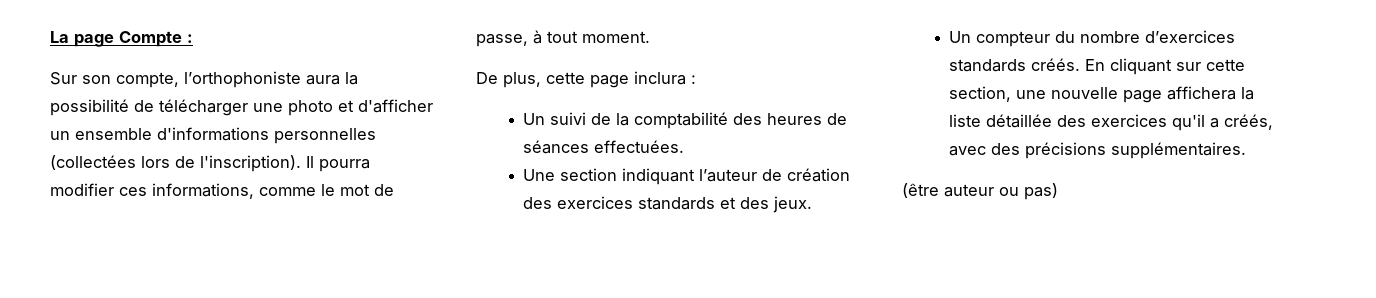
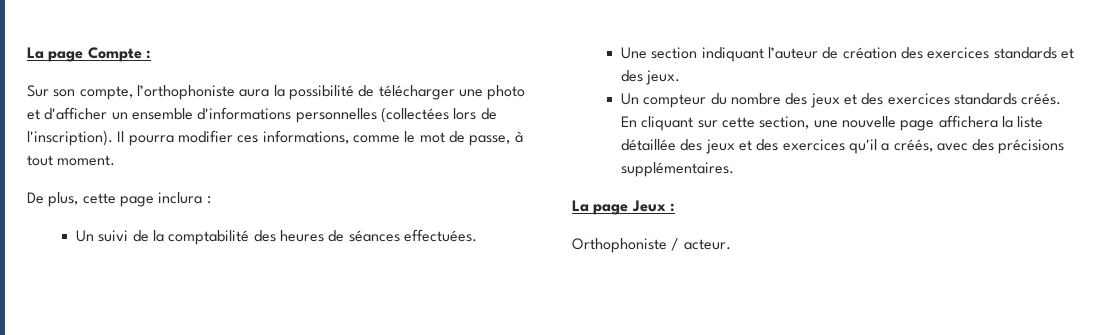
[1145,30,1236,43] d’exercices -> [785,93,950,108] des jeux et des exercices
(1087, 121) none -> [705,139,779,154] jeux et des
[902,183,1058,200] (être auteur ou pas) -> [572,200,675,215] [572,238,731,253] La page Jeux : // Orthophoniste / acteur.

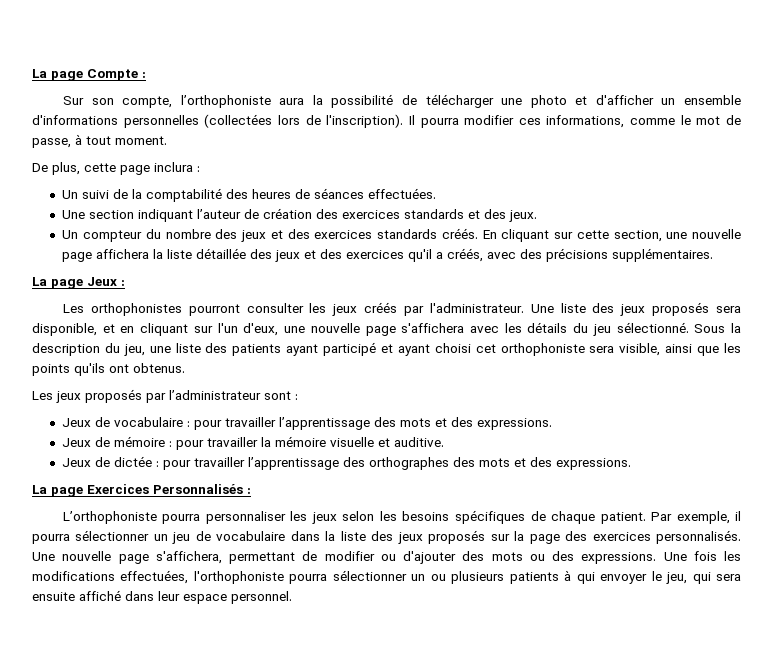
[572,238,731,253] Orthophoniste / acteur. -> [62,302,741,316] [32,322,741,336] [32,342,742,356] [32,363,185,376] [32,389,298,403] [62,417,553,430] [62,436,445,450] [62,456,632,470] [32,484,251,497] [62,510,742,524] [32,530,742,544] [32,551,741,564] [32,570,741,584] [32,590,292,604] Les orthophonistes pourront consulter les jeux créés par l'administrateur. Une liste des jeux proposés sera disponible, et en cliquant sur l'un d'eux, une nouvelle page s'affichera avec les détails du jeu sélectionné. Sous la description du jeu, une liste des patients ayant participé et ayant choisi cet orthophoniste sera visible, ainsi que les points qu'ils ont obtenus. // Les jeux proposés par l’administrateur sont : // Jeux de vocabulaire : pour travailler l’apprentissage des mots et des expressions. // Jeux de mémoire : pour travailler la mémoire visuelle et auditive. // Jeux de dictée : pour travailler l’apprentissage des orthographes des mots et des expressions. // La page Exercices Personnalisés : // L’orthophoniste pourra personnaliser les jeux selon les besoins spécifiques de chaque patient. Par exemple, il pourra sélectionner un jeu de vocabulaire dans la liste des jeux proposés sur la page des exercices personnalisés. Une nouvelle page s'affichera, permettant de modifier ou d'ajouter des mots ou des expressions. Une fois les modifications effectuées, l'orthophoniste pourra sélectionner un ou plusieurs patients à qui envoyer le jeu, qui sera ensuite affiché dans leur espace personnel.

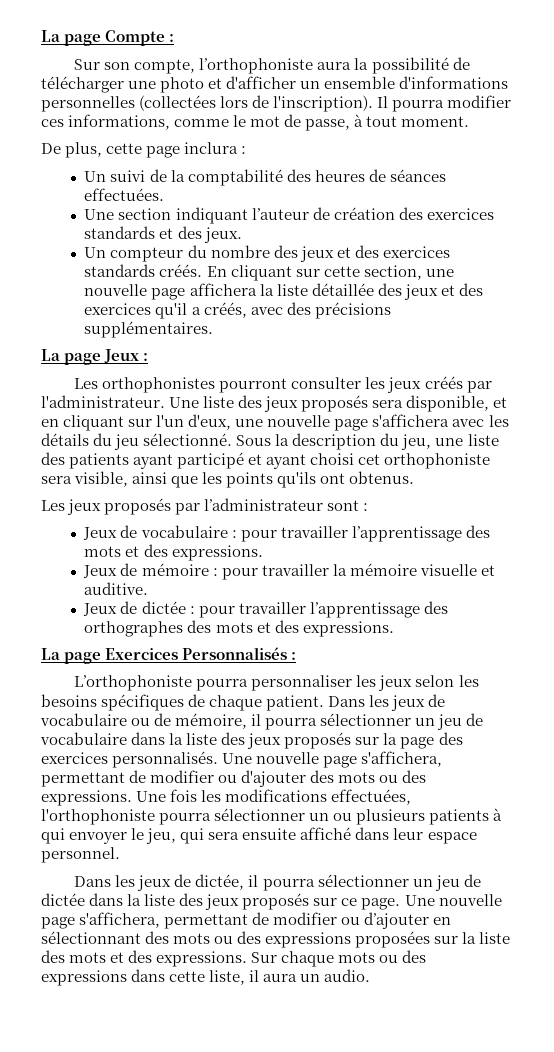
[650,511,730,524] Par exemple, -> [328,694,446,711] [40,713,248,729] Dans les jeux de vocabulaire ou de mémoire,
(292, 597) none -> [74,874,481,891] [41,893,502,910] [41,912,452,929] [41,931,511,948] [41,950,427,967] [41,969,371,986] // Dans les jeux de dictée, il pourra sélectionner un jeu de dictée dans la liste des jeux proposés sur ce page. Une nouvelle page s'affichera, permettant de modifier ou d’ajouter en sélectionnant des mots ou des expressions proposées sur la liste des mots et des expressions. Sur chaque mots ou des expressions dans cette liste, il aura un audio.

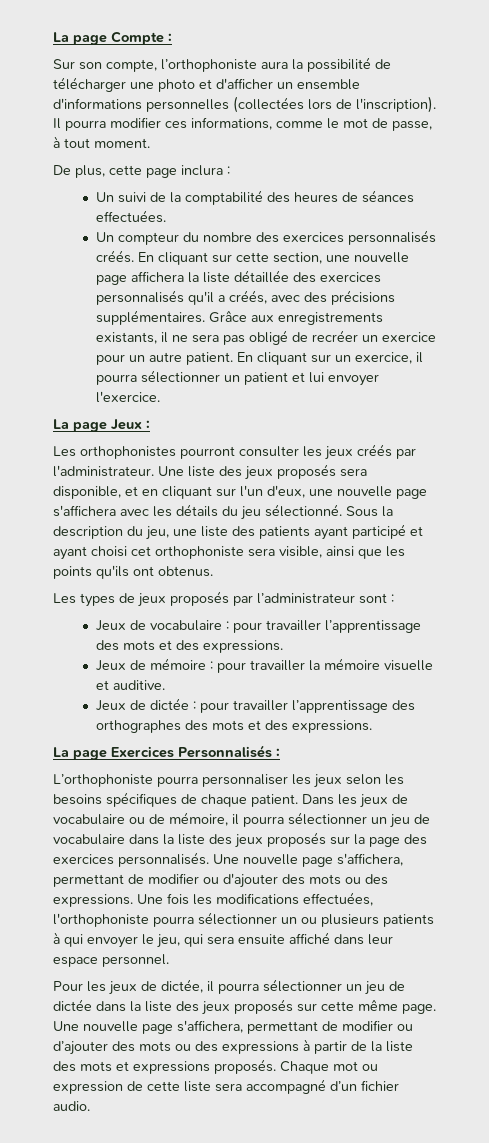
[84,207,494,224] [84,226,242,243] // Une section indiquant l’auteur de création des exercices standards et des jeux. -> (166, 216) none
[299,245,450,262] [84,264,156,277] jeux et des exercices standards -> [282,230,436,245] exercices personnalisés
[403,283,483,300] [84,303,152,315] jeux et des exercices -> [319,272,381,283] [95,290,184,305] exercices personnalisés
(214, 329) none -> [208,311,383,325] [95,330,436,345] [95,352,423,365] [95,370,379,386] [95,391,160,403] Grâce aux enregistrements existants, il ne sera pas obligé de recréer un exercice pour un autre patient. En cliquant sur un exercice, il pourra sélectionner un patient et lui envoyer l'exercice.
(65, 505) none -> [80,593,135,607] types de
[74,876,112,887] Dans -> [53,981,83,991] Pour
[341,898,358,906] ce -> [321,1000,398,1011] cette même
[433,917,452,925] [41,931,141,944] en sélectionnant -> (108, 1048) none
[355,931,459,948] proposées sur -> [303,1039,367,1054] à partir de
[128,950,427,967] [41,969,321,986] des expressions. Sur chaque mots ou des expressions dans cette liste, il aura un -> [133,1059,378,1074] [53,1079,399,1094] expressions proposés. Chaque mot ou expression de cette liste sera accompagné d’un fichier

